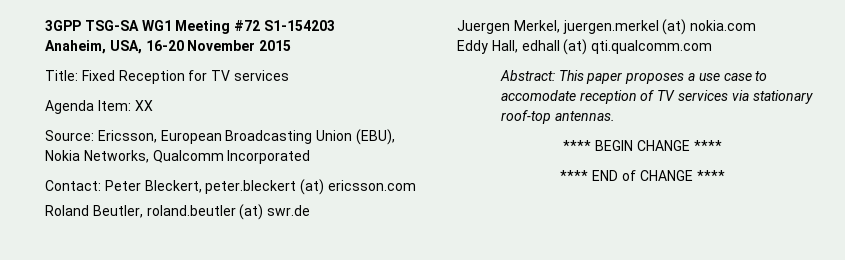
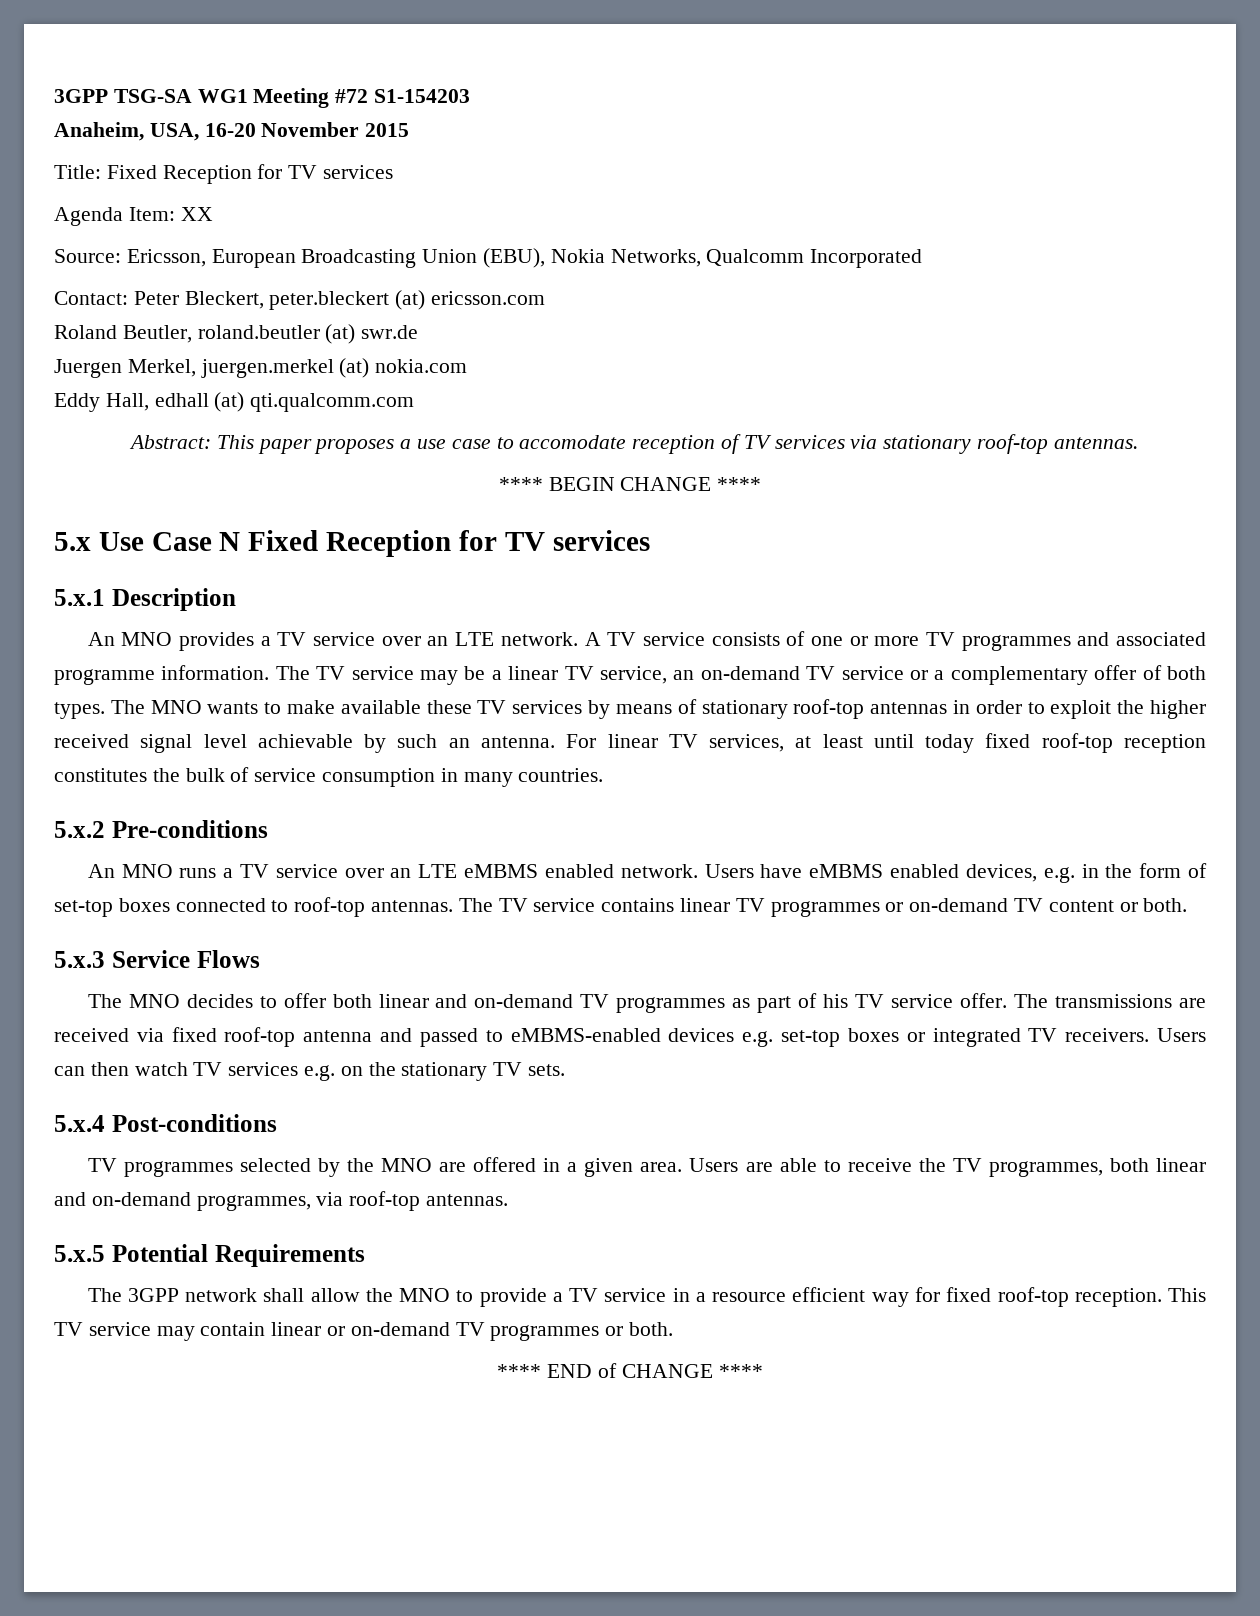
(722, 145) none -> [54,530,650,557] [54,588,236,611] [87,631,1206,651] [54,665,1206,685] [54,699,1207,719] [54,733,1207,753] [54,767,604,787] [54,820,268,838] [87,863,1208,883] [54,897,1188,917] [54,950,260,968] [87,993,1206,1013] [54,1027,1207,1047] [54,1062,566,1081] [54,1114,277,1132] [87,1157,1206,1177] [54,1191,509,1211] [54,1244,365,1267] [87,1287,1206,1307] [54,1322,674,1341] // 5.x Use Case N Fixed Reception for TV services // 5.x.1 Description // An MNO provides a TV service over an LTE network. A TV service consists of one or more TV programmes and associated programme information. The TV service may be a linear TV service, an on-demand TV service or a complementary offer of both types. The MNO wants to make available these TV services by means of stationary roof-top antennas in order to exploit the higher received signal level achievable by such an antenna. For linear TV services, at least until today fixed roof-top reception constitutes the bulk of service consumption in many countries. // 5.x.2 Pre-conditions // An MNO runs a TV service over an LTE eMBMS enabled network. Users have eMBMS enabled devices, e.g. in the form of set-top boxes connected to roof-top antennas. The TV service contains linear TV programmes or on-demand TV content or both. // 5.x.3 Service Flows // The MNO decides to offer both linear and on-demand TV programmes as part of his TV service offer. The transmissions are received via fixed roof-top antenna and passed to eMBMS-enabled devices e.g. set-top boxes or integrated TV receivers. Users can then watch TV services e.g. on the stationary TV sets. // 5.x.4 Post-conditions // TV programmes selected by the MNO are offered in a given area. Users are able to receive the TV programmes, both linear and on-demand programmes, via roof-top antennas. // 5.x.5 Potential Requirements // The 3GPP network shall allow the MNO to provide a TV service in a resource efficient way for fixed roof-top reception. This TV service may contain linear or on-demand TV programmes or both.

